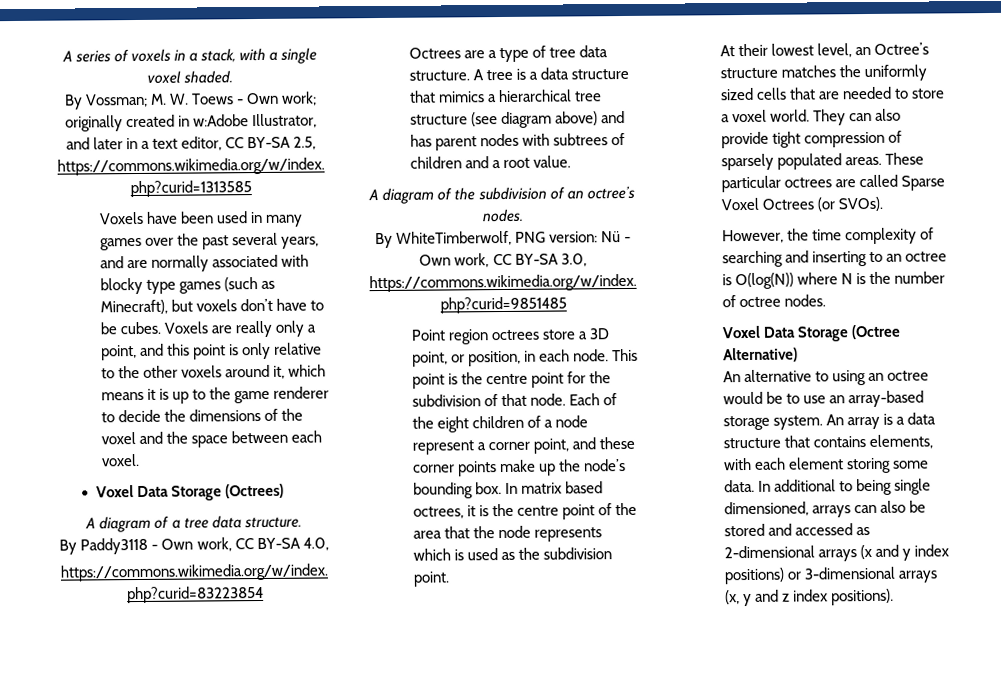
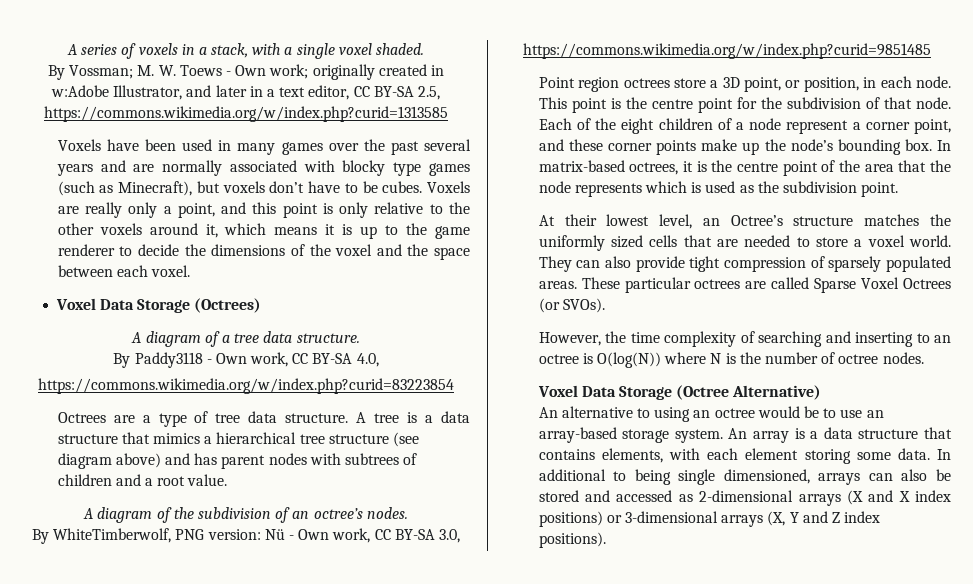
[280,236,319,249] years, -> [56,164,93,176] years
[520,481,603,494] matrix based -> [538,160,625,172] matrix-based
[859,544,911,561] (x and y -> [846,490,910,505] (X and X
[724,589,790,607] (x, y and z -> [767,511,841,526] (X, Y and Z

